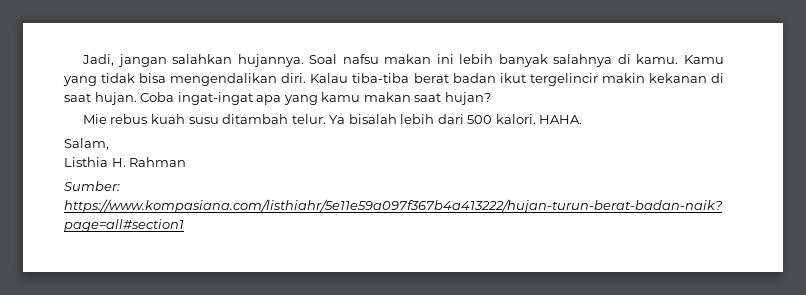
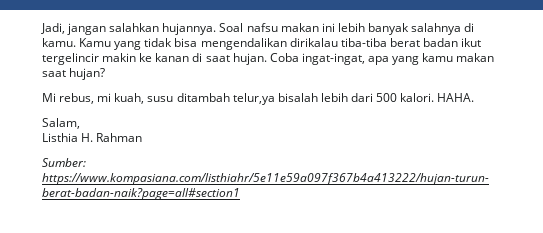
[281,73,349,83] diri. Kalau -> [289,38,338,47] dirikalau
[648,73,707,83] kekanan -> [139,53,190,62] ke kanan
[177,92,253,105] ingat-ingat -> [301,53,365,65] ingat-ingat,
[82,114,346,124] Mie rebus kuah susu ditambah telur. Ya -> [42,93,275,105] Mi rebus, mi kuah, susu ditambah telur,ya

